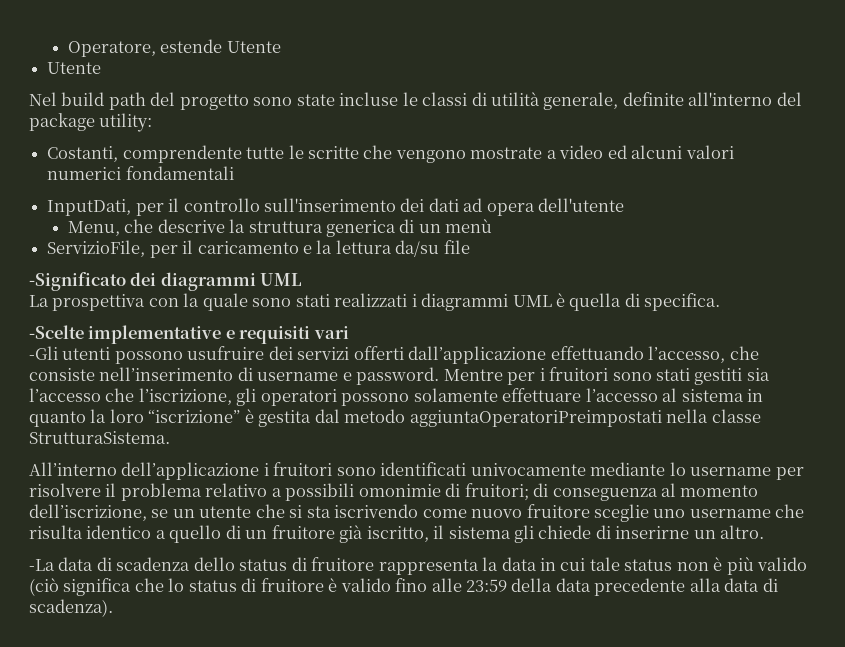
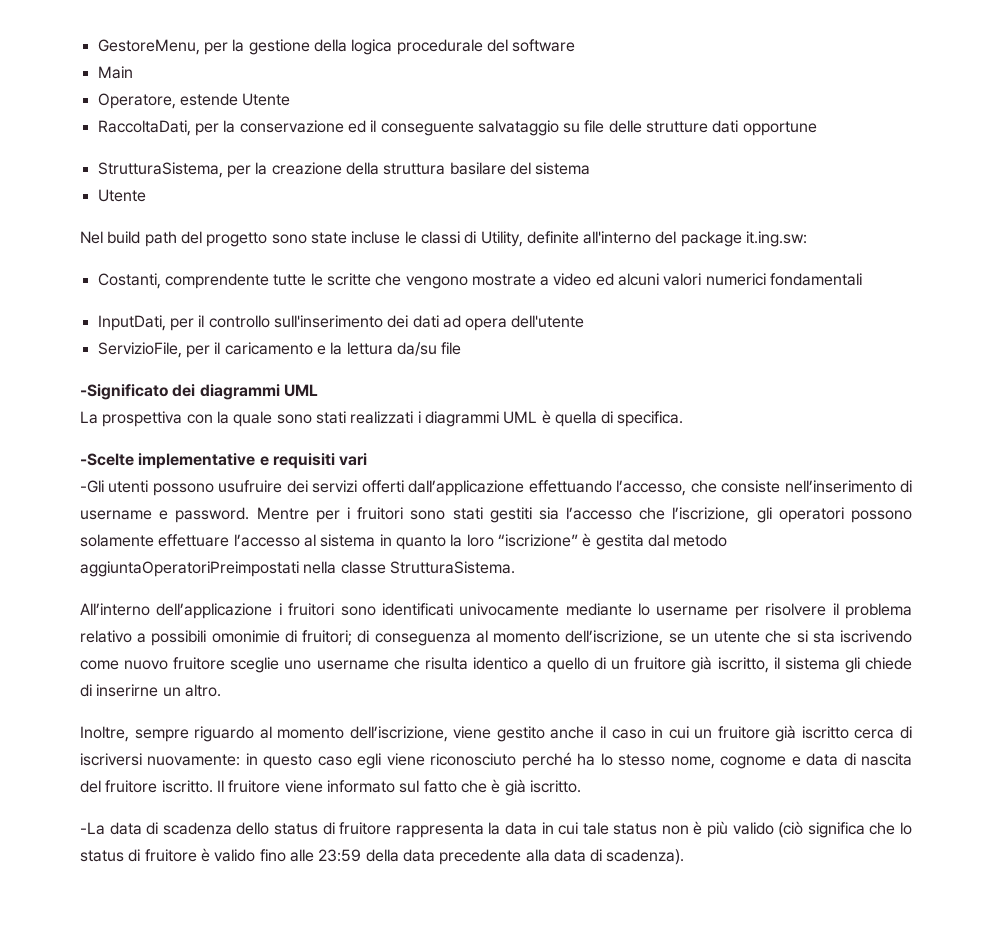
[67,39,281,57] Operatore, estende Utente -> [97,39,576,55] [97,66,133,79] [97,93,291,109] [97,120,817,136] [97,162,591,178] GestoreMenu, per la gestione della logica procedurale del software // Main // Operatore, estende Utente // RaccoltaDati, per la conservazione ed il conseguente salvataggio su file delle strutture dati opportune // StrutturaSistema, per la creazione della struttura basilare del sistema
[491,92,619,110] utilità generale, -> [480,231,523,247] Utility,
[99,113,153,132] utility: -> [746,231,808,247] it.ing.sw:
[67,219,493,237] // Menu, che descrive la struttura generica di un menù -> (585, 321) none
(765, 532) none -> [80,725,912,742] [80,752,913,769] [80,779,581,796] // Inoltre, sempre riguardo al momento dell’iscrizione, viene gestito anche il caso in cui un fruitore già iscritto cerca di iscriversi nuovamente: in questo caso egli viene riconosciuto perché ha lo stesso nome, cognome e data di nascita del fruitore iscritto. Il fruitore viene informato sul fatto che è già iscritto.

